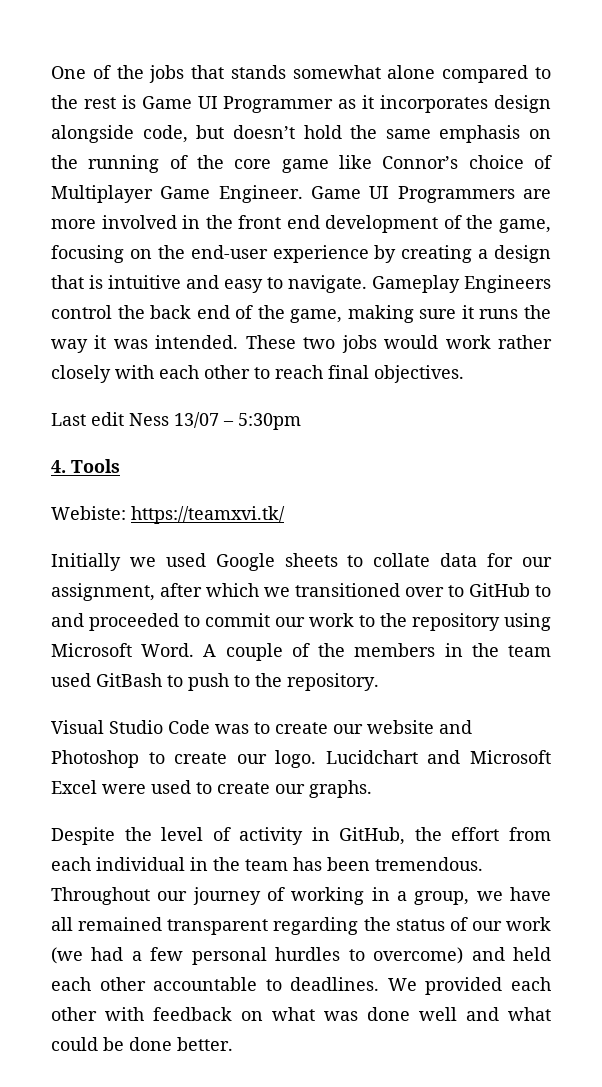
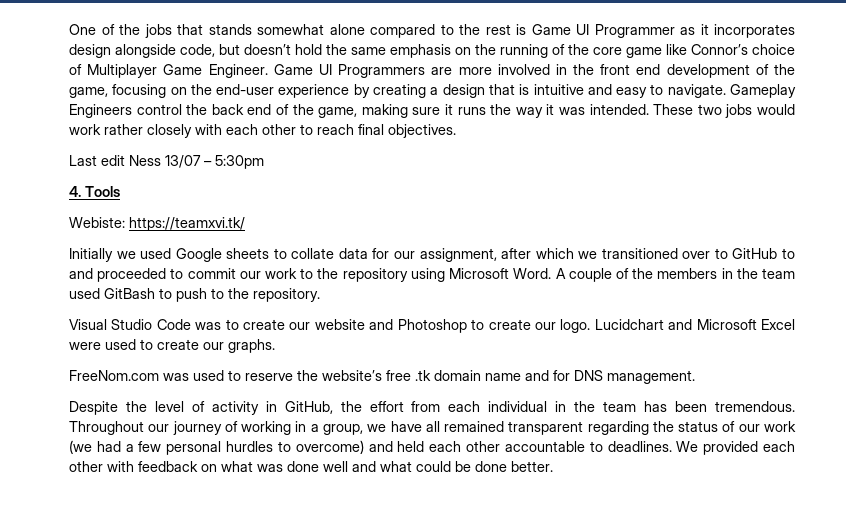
(372, 789) none -> [69,370,695,384] // FreeNom.com was used to reserve the website’s free .tk domain name and for DNS management.

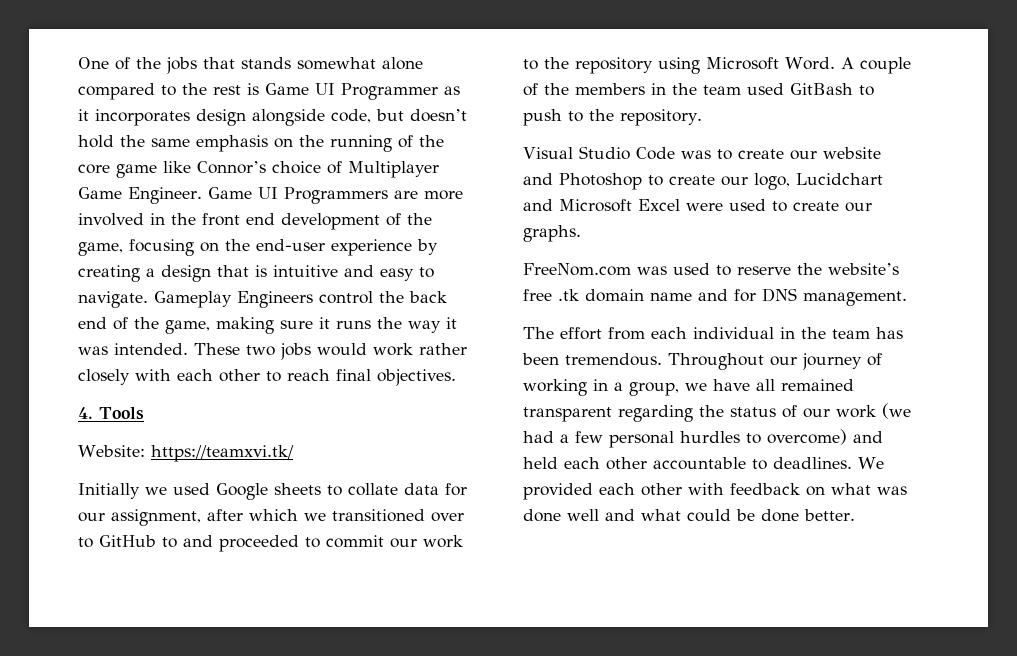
[69,155,264,169] // Last edit Ness 13/07 – 5:30pm -> (456, 377) none
[69,217,125,228] Webiste: -> [78,445,145,457] Website:
[560,319,591,333] logo. -> [754,173,790,190] logo,
[69,401,362,415] Despite the level of activity in GitHub, the -> [523,327,554,339] The

